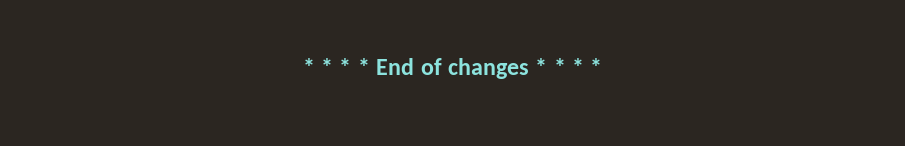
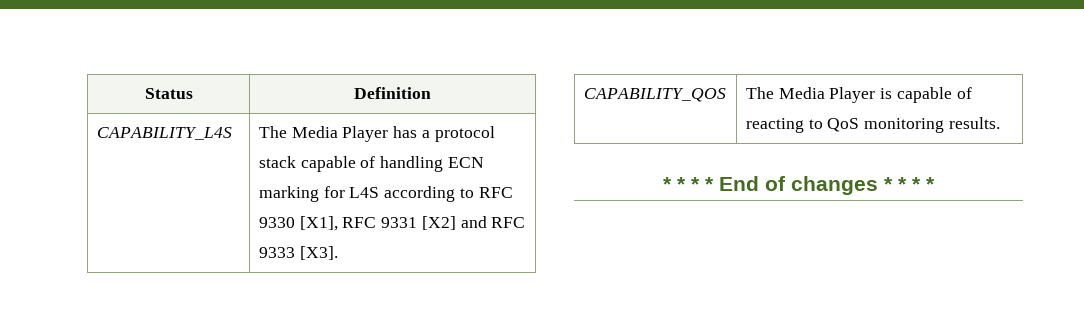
(302, 66) none -> [144,88,193,99] [354,87,431,99] [96,127,232,140] [258,126,495,142] [258,156,484,172] [258,186,513,202] [258,216,526,231] [258,246,338,260] [583,88,726,102] [745,87,972,103] [745,117,1000,133] Status | Definition // CAPABILITY_L4S | The Media Player has a protocol stack capable of handling ECN marking for L4S according to RFC 9330 [X1], RFC 9331 [X2] and RFC 9333 [X3]. // CAPABILITY_QOS | The Media Player is capable of reacting to QoS monitoring results. //

